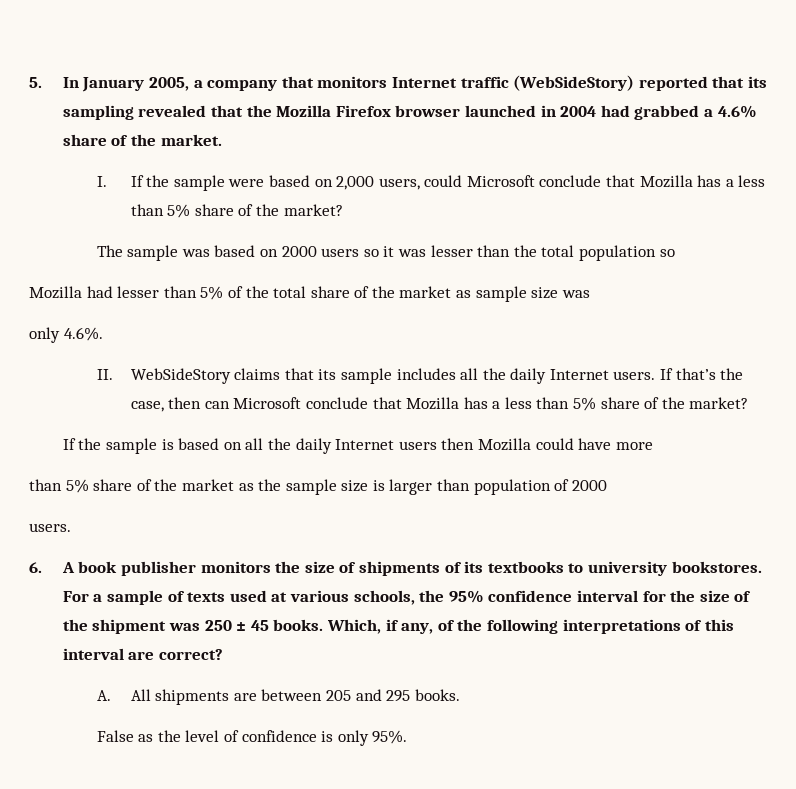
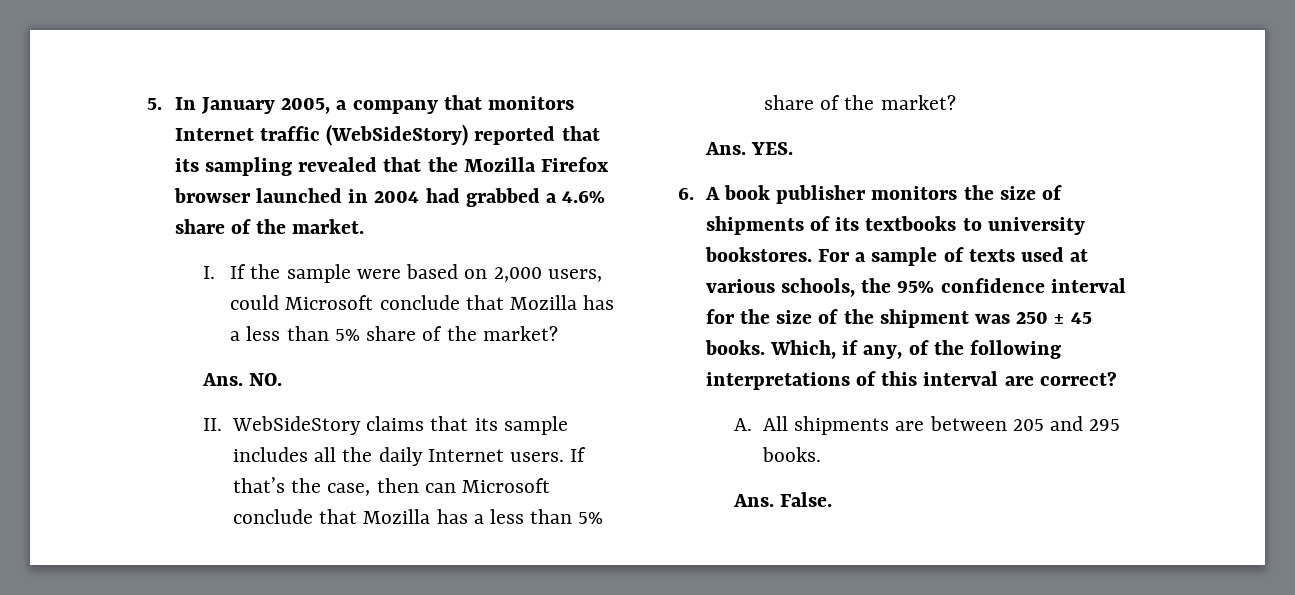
[96,245,675,261] [29,286,590,302] [29,327,103,343] The sample was based on 2000 users so it was lesser than the total population so // Mozilla had lesser than 5% of the total share of the market as sample size was // only 4.6%. -> [201,373,282,386] Ans. NO.
[62,438,653,454] [29,479,607,495] [29,523,71,532] If the sample is based on all the daily Internet users then Mozilla could have more // than 5% share of the market as the sample size is larger than population of 2000 // users. -> [704,142,793,155] Ans. YES.
[96,730,408,746] False as the level of confidence is only 95%. -> [732,492,832,507] Ans. False.

